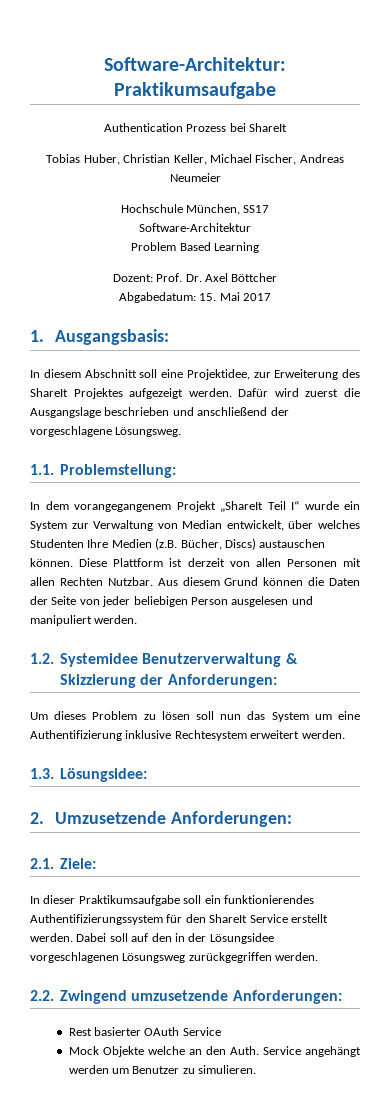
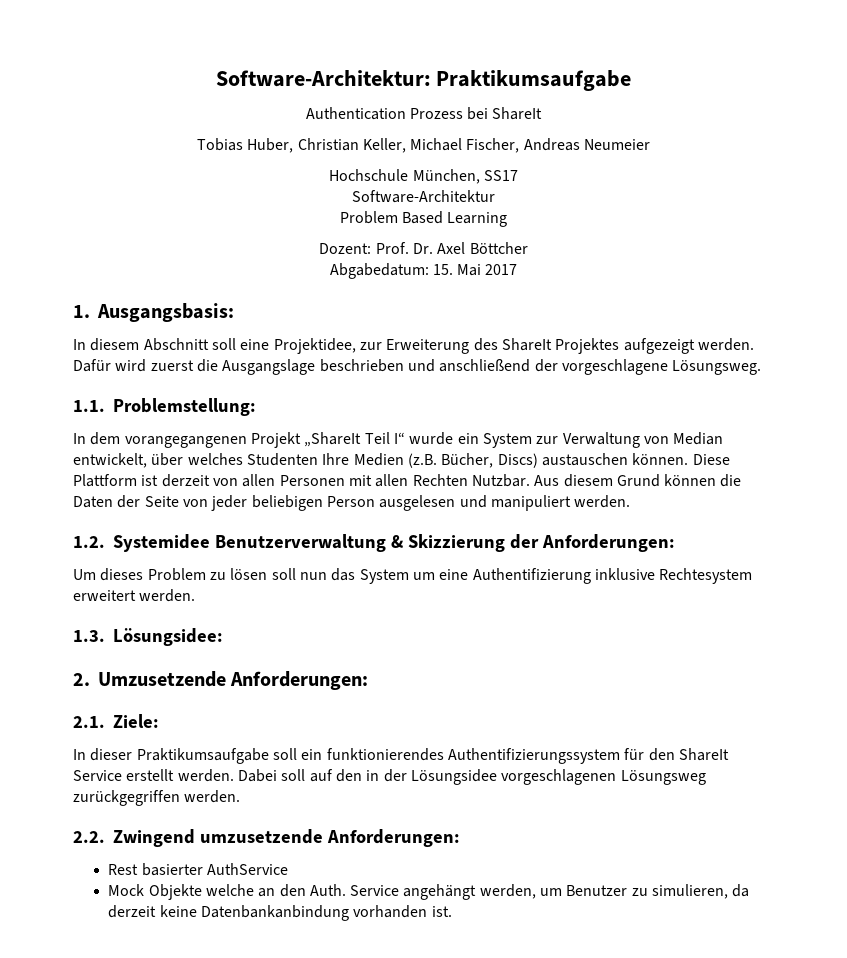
[74,504,171,512] vorangegangenem -> [124,436,247,448] vorangegangenen
[144,1027,221,1036] OAuth Service -> [206,863,288,875] AuthService
[68,1065,109,1074] werden -> [479,884,536,899] werden,
[198,1065,257,1074] simulieren. -> [652,884,750,899] [108,905,452,921] simulieren, da derzeit keine Datenbankanbindung vorhanden ist.

